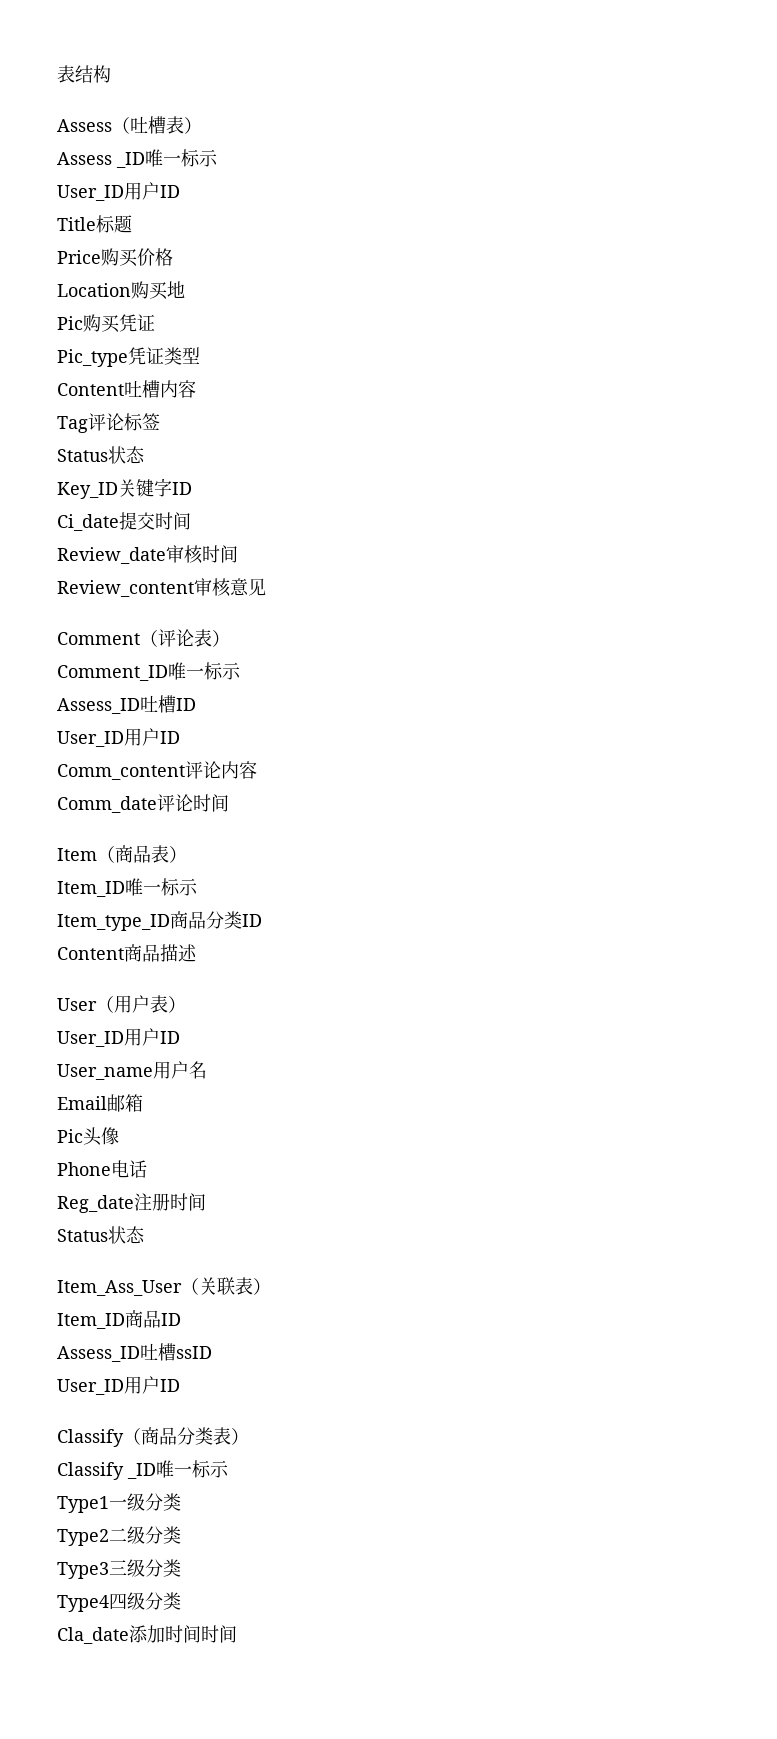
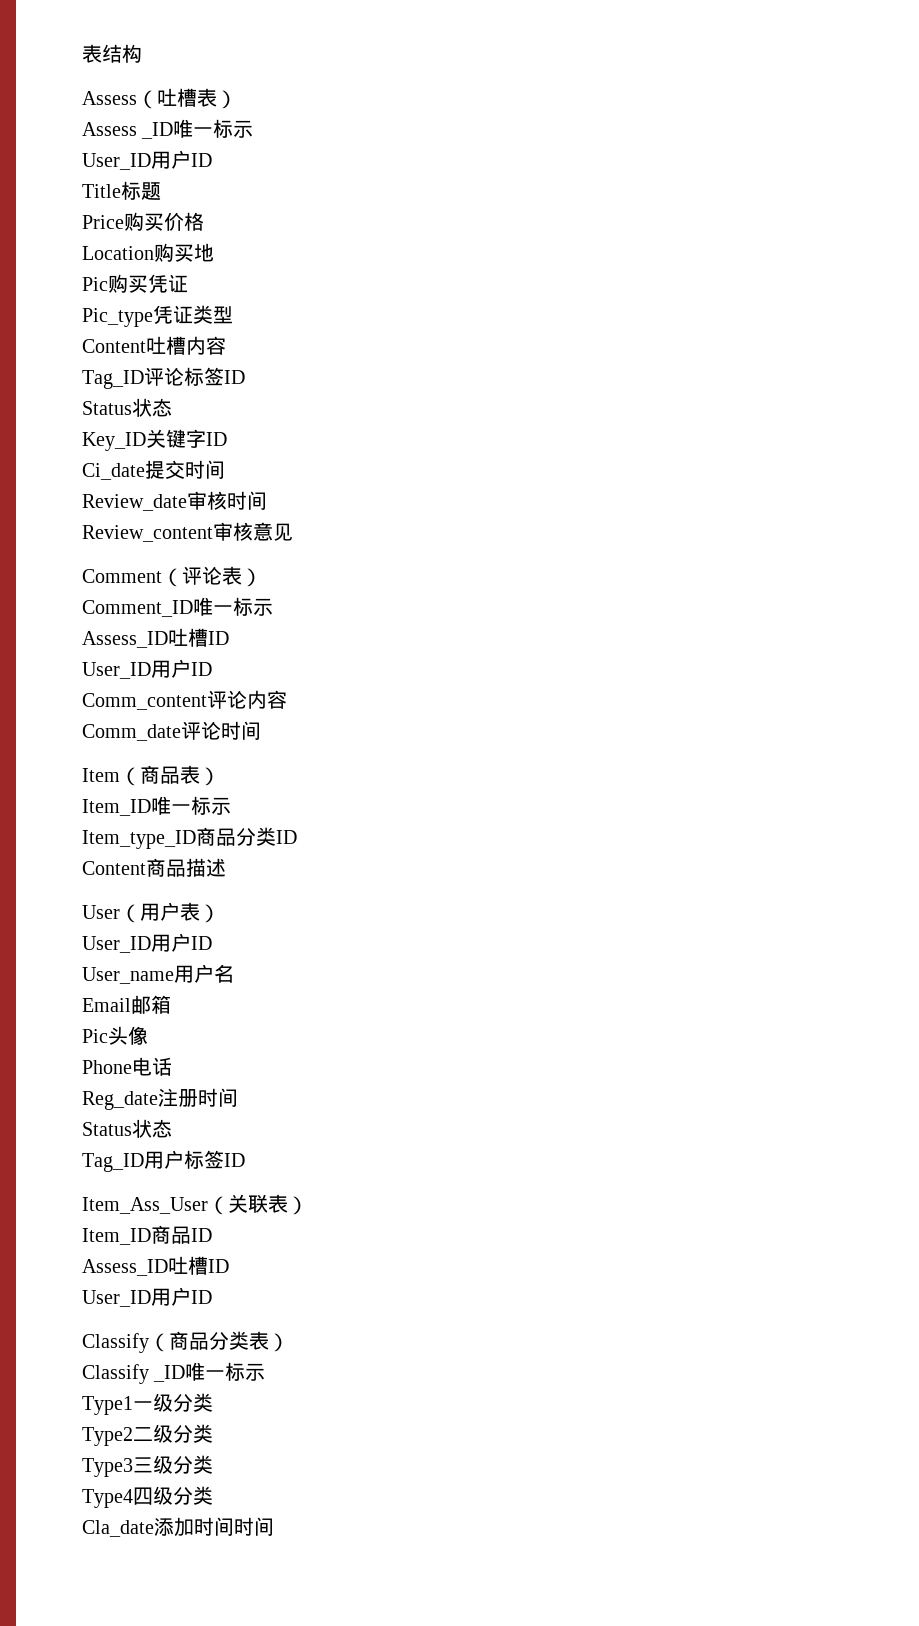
[57,416,88,433] Tag -> [82,370,144,389] Tag_ID
(160, 421) none -> [224,370,245,384] ID
(145, 1235) none -> [82,1150,245,1172] // Tag_ID用户标签ID
[176,1346,212,1359] ssID -> [208,1259,229,1273] ID

